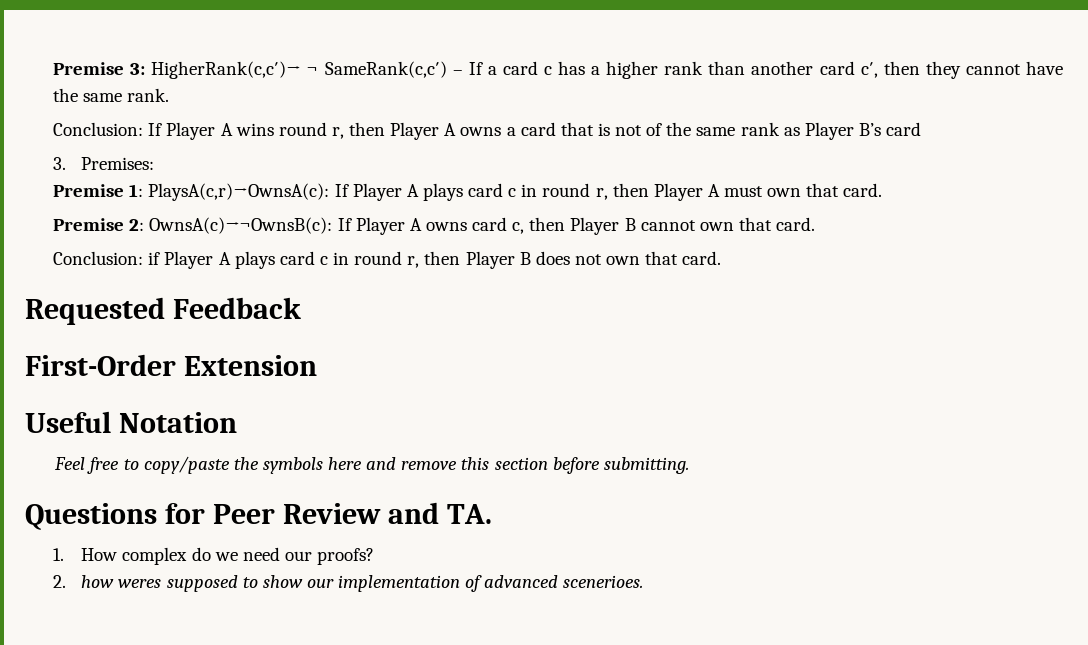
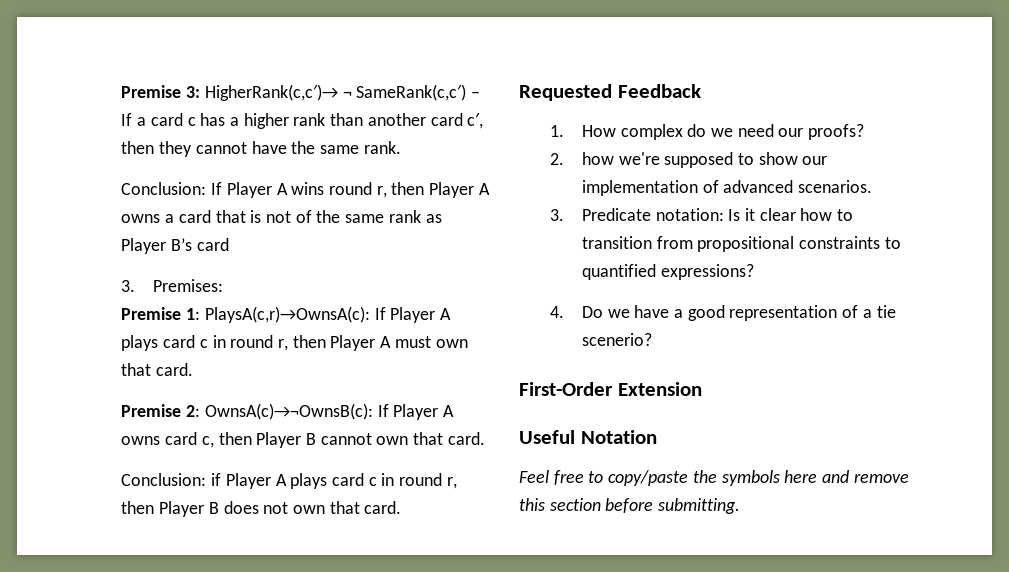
(301, 308) none -> [550,124,865,140] [550,152,828,168] [581,180,872,196] [550,208,854,221] [581,236,901,252] [581,264,754,280] [550,305,896,321] [581,333,652,346] // 1. How complex do we need our proofs? // 2. how we're supposed to show our implementation of advanced scenarios. // 3. Predicate notation: Is it clear how to transition from propositional constraints to quantified expressions? // 4. Do we have a good representation of a tie scenerio?
[25,502,492,530] [53,547,375,565] [53,575,644,592] // Questions for Peer Review and TA. // 1. How complex do we need our proofs? // 2. how weres supposed to show our implementation of advanced scenerioes. -> (741, 506) none

